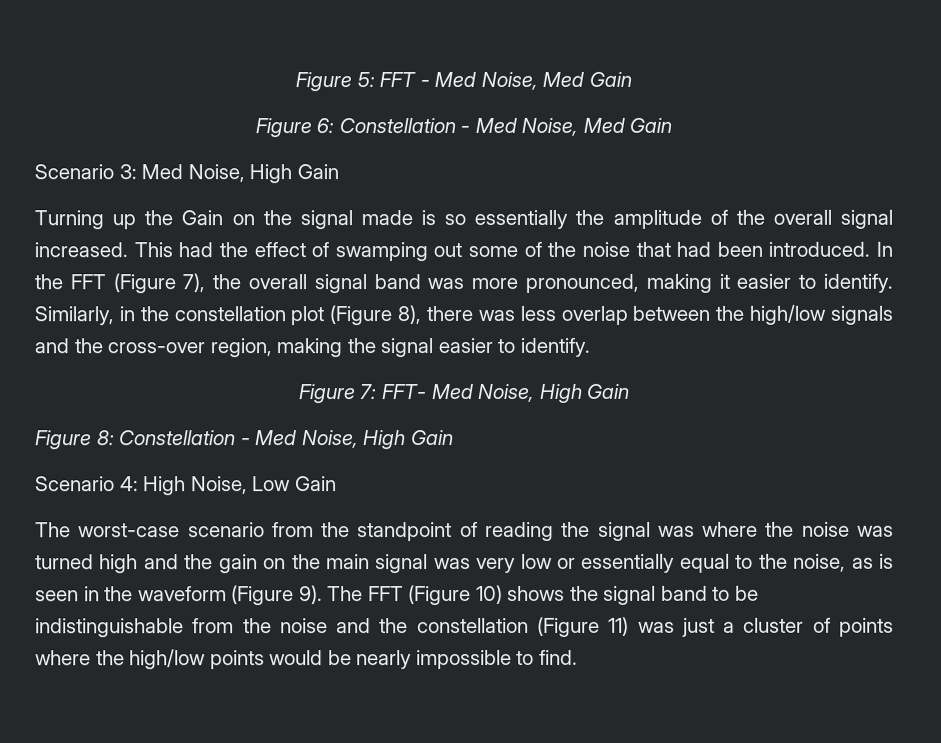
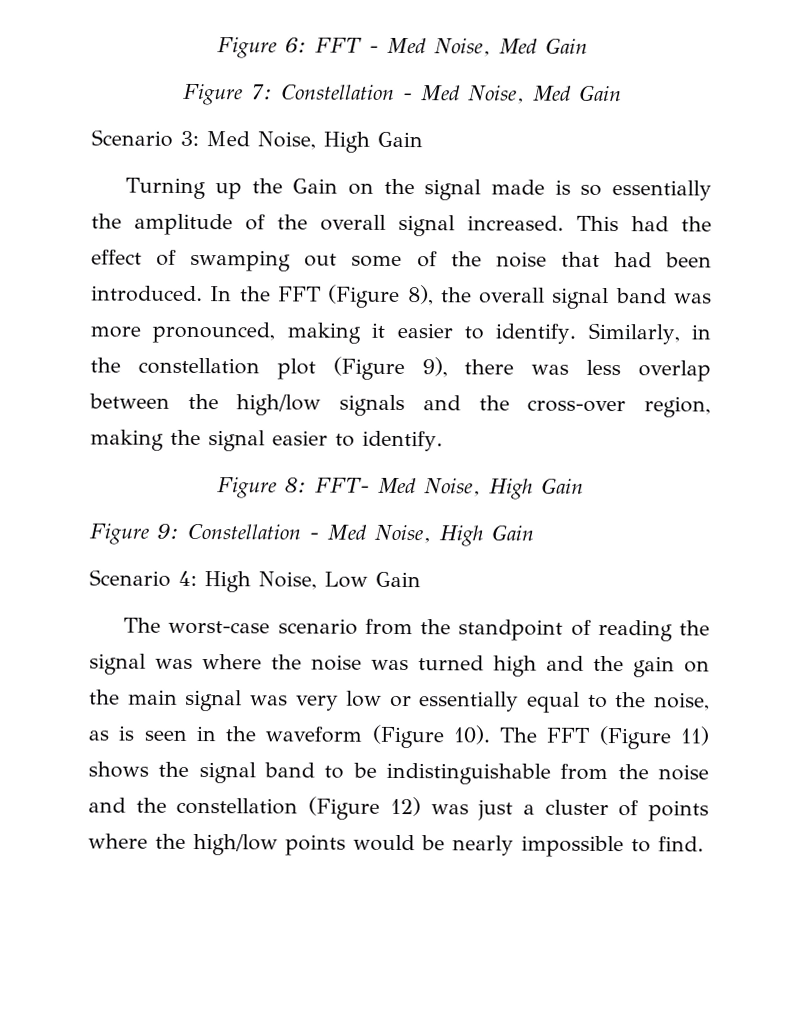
[295,72,375,92] Figure 5: -> [216,37,307,59] Figure 6:
[316,118,335,134] 6: -> [250,84,273,100] 7:
[182,273,206,293] 7), -> [407,285,434,306] 8),
[397,305,422,325] 8), -> [421,357,448,378] 9),
[360,384,378,400] 7: -> [284,477,307,493] 8:
[96,430,115,446] 8: -> [157,523,179,539] 9:
[298,585,323,605] 9). -> [452,725,490,745] 10).
[475,584,503,604] 10) -> [679,726,709,746] 11)
[608,616,630,636] 11) -> [389,796,421,817] 12)

